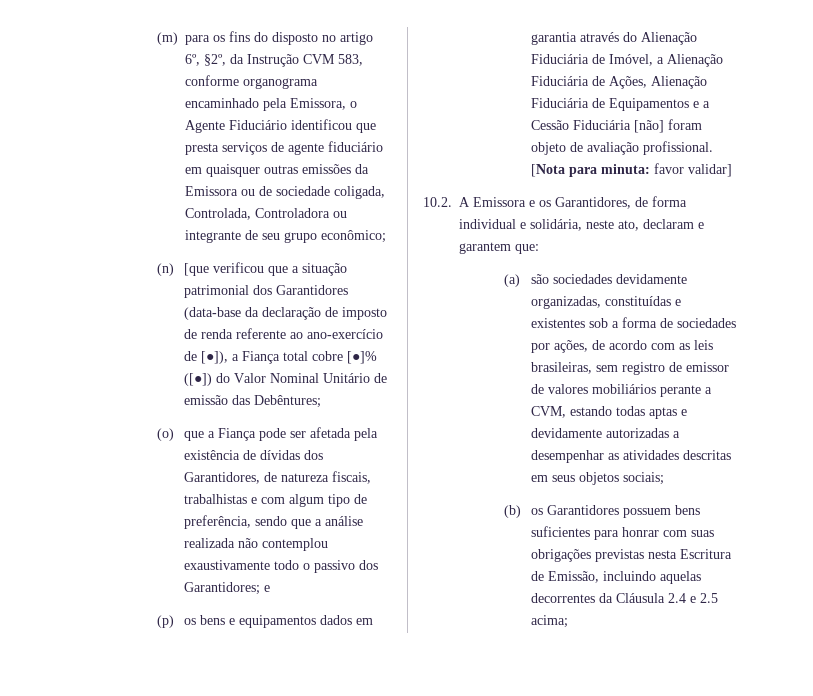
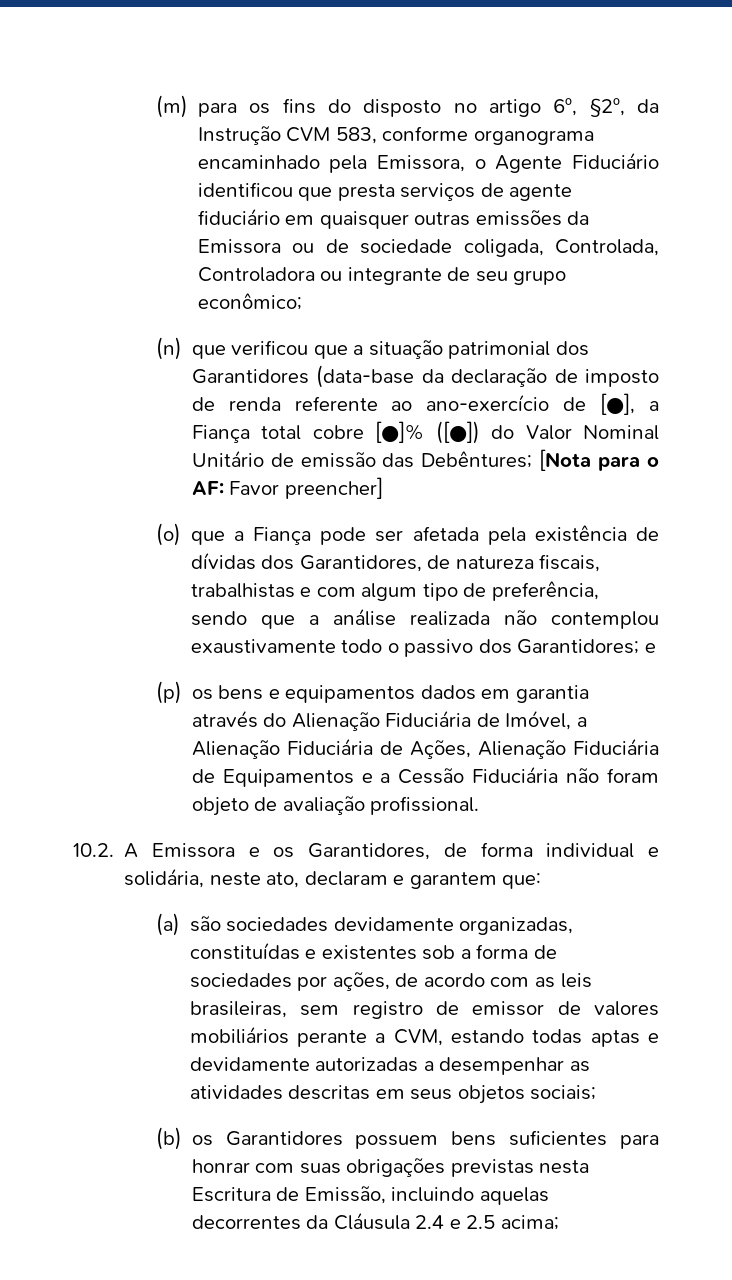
[184,263,210,276] [que -> [191,345,226,359] que
[201,351,229,364] [●]), -> [600,393,636,415] [●],
(322, 401) none -> [539,449,659,471] [191,477,383,499] [Nota para o AF: Favor preencher]
[634,120,665,133] [não] -> [566,768,600,783] não
[531,163,733,177] [Nota para minuta: favor validar] -> (480, 805) none

